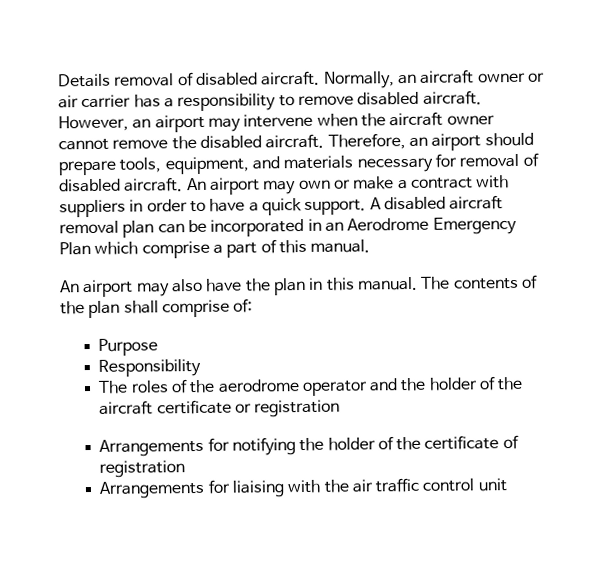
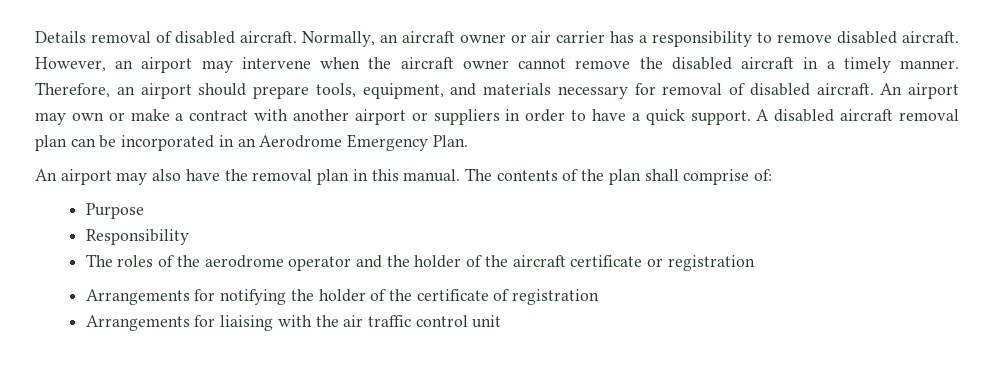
[265,133,325,149] aircraft. -> [741,57,960,73] aircraft in a timely manner.
(510, 182) none -> [293,109,428,125] another airport or
[59,239,371,259] Plan which comprise a part of this manual. -> [432,135,468,147] Plan.
(271, 285) none -> [252,169,313,181] removal

